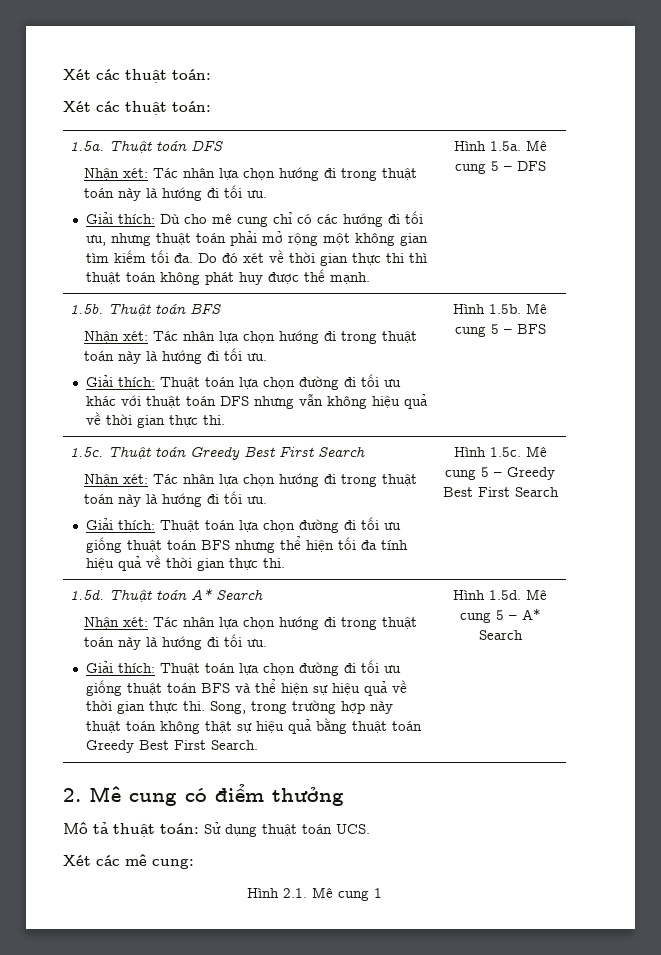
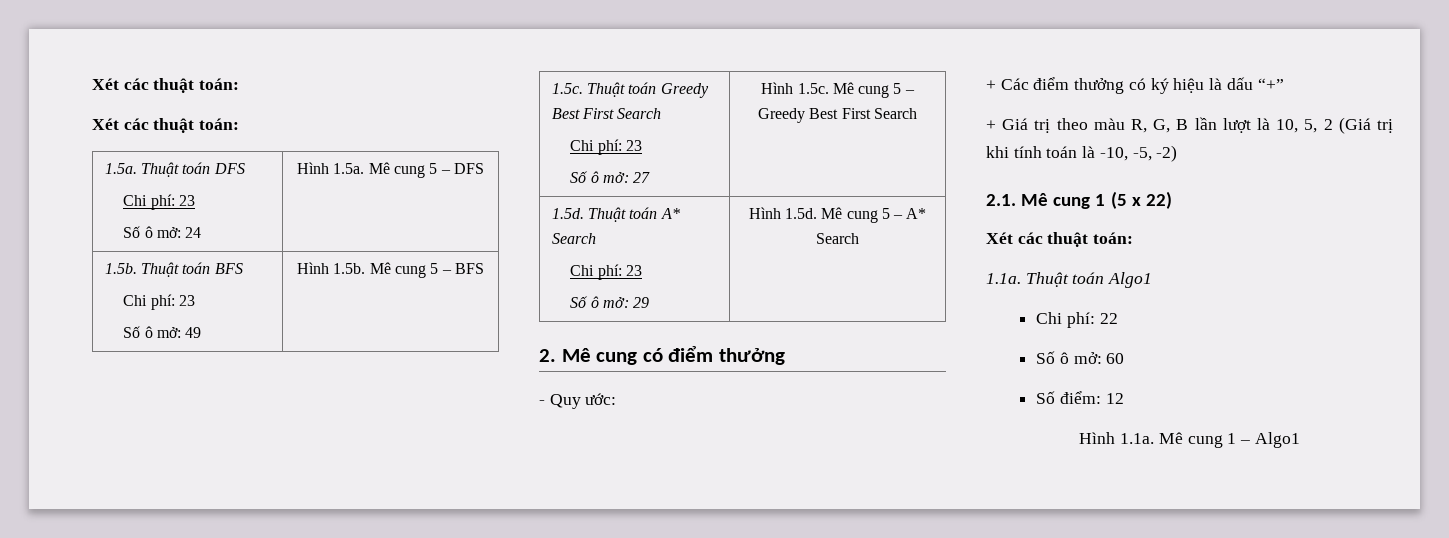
[83,167,417,181] [83,185,267,201] [86,211,424,227] [86,231,429,246] [86,250,428,266] [86,269,371,285] Nhận xét: Tác nhân lựa chọn hướng đi trong thuật toán này là hướng đi tối ưu. // Giải thích: Dù cho mê cung chỉ có các hướng đi tối ưu, nhưng thuật toán phải mở rộng một không gian tìm kiếm tối đa. Do đó xét về thời gian thực thi thì thuật toán không phát huy được thế mạnh. -> [123,194,195,210] [123,226,202,238] Chi phí: 23 // Số ô mở: 24
[83,330,417,344] [83,348,267,364] [86,374,402,390] [86,393,429,409] [86,412,226,428] Nhận xét: Tác nhân lựa chọn hướng đi trong thuật toán này là hướng đi tối ưu. // Giải thích: Thuật toán lựa chọn đường đi tối ưu khác với thuật toán DFS nhưng vẫn không hiệu quả về thời gian thực thi. -> [123,294,195,310] [123,326,202,338] Chi phí: 23 // Số ô mở: 49
[83,473,417,487] [83,491,267,507] [86,517,402,533] [86,536,409,553] [86,555,286,571] Nhận xét: Tác nhân lựa chọn hướng đi trong thuật toán này là hướng đi tối ưu. // Giải thích: Thuật toán lựa chọn đường đi tối ưu giống thuật toán BFS nhưng thể hiện tối đa tính hiệu quả về thời gian thực thi. -> [570,139,642,155] [570,171,651,183] Chi phí: 23 // Số ô mở: 27
[83,616,417,630] [83,634,267,650] [86,660,402,676] [86,679,408,696] [86,700,394,714] [86,718,423,734] [86,740,259,753] Nhận xét: Tác nhân lựa chọn hướng đi trong thuật toán này là hướng đi tối ưu. // Giải thích: Thuật toán lựa chọn đường đi tối ưu giống thuật toán BFS và thể hiện sự hiệu quả về thời gian thực thi. Song, trong trường hợp này thuật toán không thật sự hiệu quả bằng thuật toán Greedy Best First Search. -> [570,264,642,280] [570,296,650,308] Chi phí: 23 // Số ô mở: 29
[63,822,370,837] [63,854,194,869] [247,887,382,901] Mô tả thuật toán: Sử dụng thuật toán UCS. // Xét các mê cung: // Hình 2.1. Mê cung 1 -> [539,393,617,409] [986,77,1284,94] [986,117,1393,134] [986,145,1178,162] [986,191,1172,209] [986,232,1134,247] [986,272,1153,288] [1036,312,1118,328] [1036,351,1125,364] [1036,391,1124,404] [1079,432,1300,448] - Quy ước: // + Các điểm thưởng có ký hiệu là dấu “+” // + Giá trị theo màu R, G, B lần lượt là 10, 5, 2 (Giá trị khi tính toán là -10, -5, -2) // 2.1. Mê cung 1 (5 x 22) // Xét các thuật toán: // 1.1a. Thuật toán Algo1 // Chi phí: 22 // Số ô mở: 60 // Số điểm: 12 // Hình 1.1a. Mê cung 1 – Algo1

